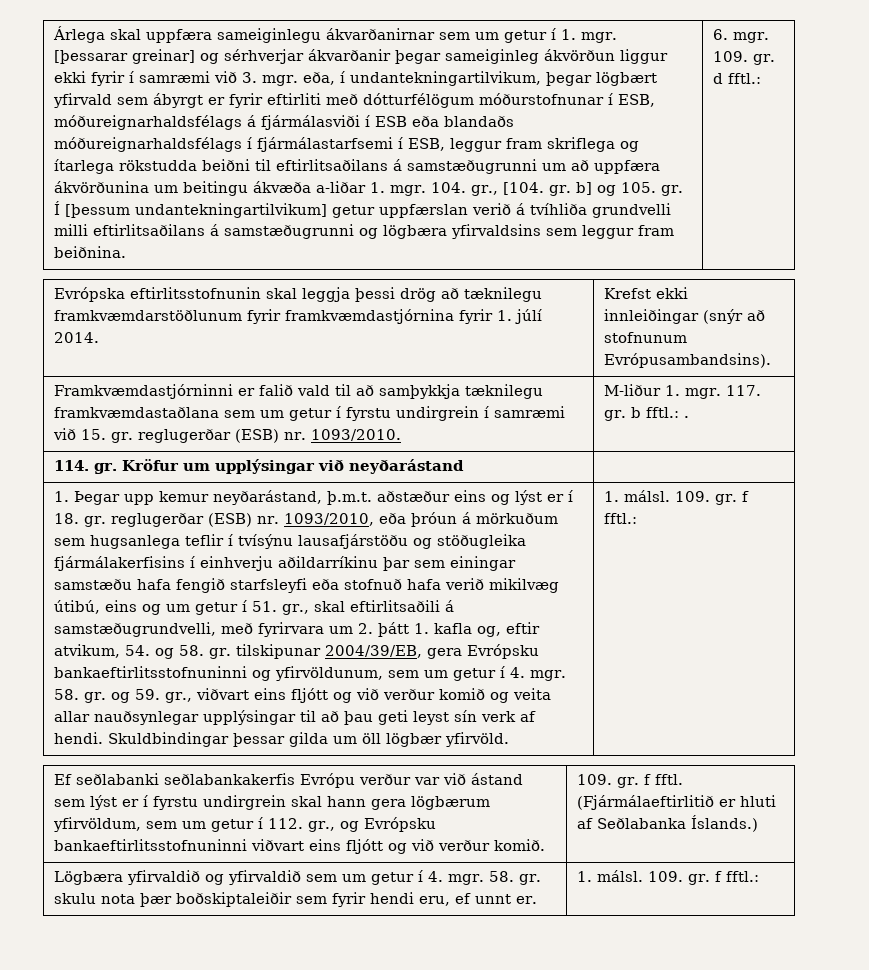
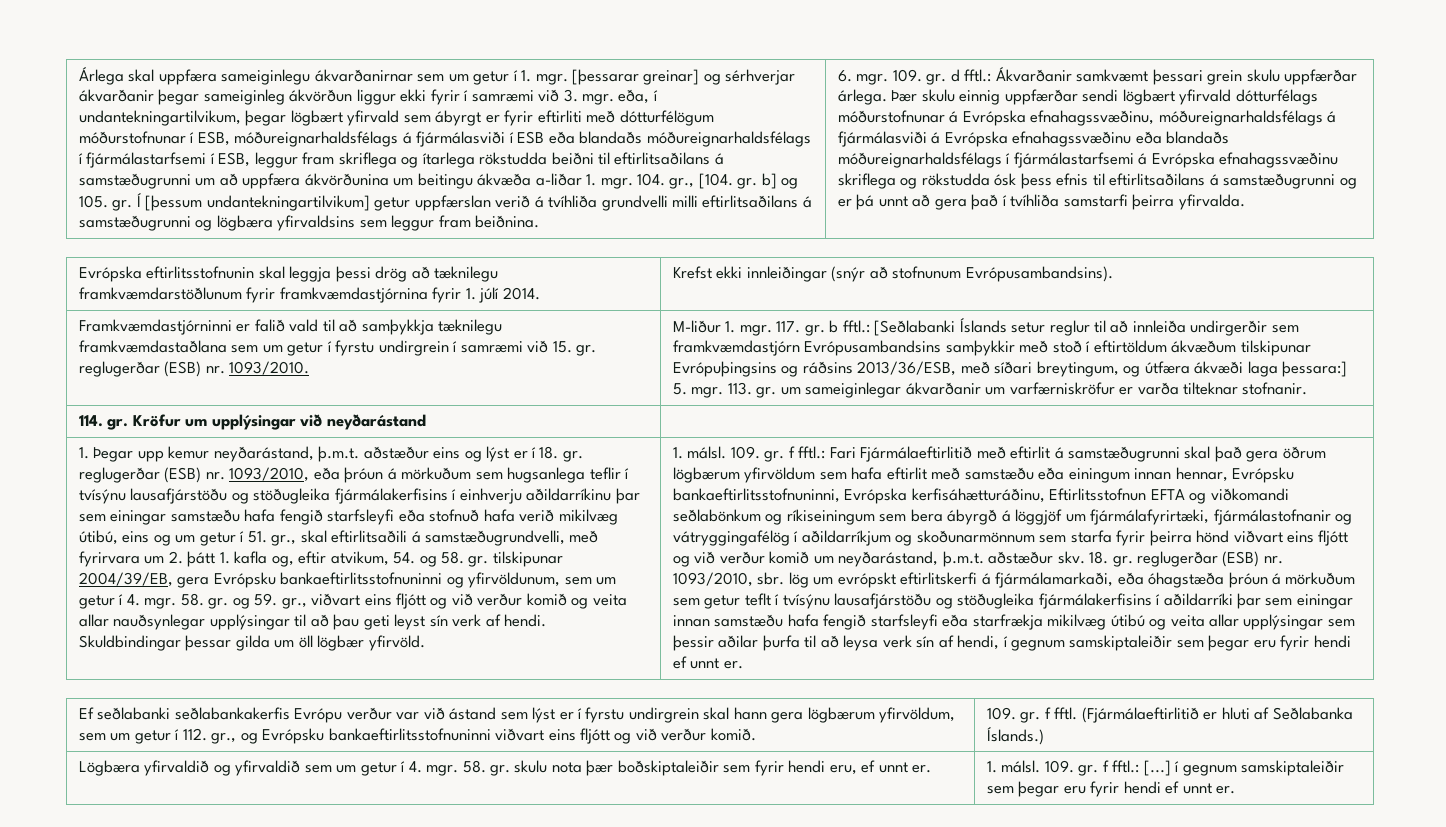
(762, 78) none -> [995,66,1358,85] [838,89,1318,105] [838,110,1337,126] [838,131,1230,147] [838,152,1339,168] [838,173,1357,189] [838,194,1245,210] Ákvarðanir samkvæmt þessari grein skulu uppfærðar árlega. Þær skulu einnig uppfærðar sendi lögbært yfirvald dótturfélags móðurstofnunar á Evrópska efnahagssvæðinu, móðureignarhaldsfélags á fjármálasviði á Evrópska efnahagssvæðinu eða blandaðs móðureignarhaldsfélags í fjármálastarfsemi á Evrópska efnahagssvæðinu skriflega og rökstudda ósk þess efnis til eftirlitsaðilans á samstæðugrunni og er þá unnt að gera það í tvíhliða samstarfi þeirra yfirvalda.
[684,416,690,418] . -> [874,317,1299,336] [673,340,1311,356] [673,361,1348,377] [673,382,1308,398] [Seðlabanki Íslands setur reglur til að innleiða undirgerðir sem framkvæmdastjórn Evrópusambandsins samþykkir með stoð í eftirtöldum ákvæðum tilskipunar Evrópuþingsins og ráðsins 2013/36/ESB, með síðari breytingum, og útfæra ákvæði laga þessara:] 5. mgr. 113. gr. um sameiginlegar ákvarðanir um varfærniskröfur er varða tilteknar stofnanir.
(638, 518) none -> [829,446,1326,462] [673,467,1295,483] [673,488,1289,504] [673,509,1353,525] [673,530,1349,546] [673,551,1283,567] [673,572,1356,588] [673,593,1353,609] [673,614,1355,630] [673,635,1351,651] [673,656,743,669] Fari Fjármálaeftirlitið með eftirlit á samstæðugrunni skal það gera öðrum lögbærum yfirvöldum sem hafa eftirlit með samstæðu eða einingum innan hennar, Evrópsku bankaeftirlitsstofnuninni, Evrópska kerfisáhætturáðinu, Eftirlitsstofnun EFTA og viðkomandi seðlabönkum og ríkiseiningum sem bera ábyrgð á löggjöf um fjármálafyrirtæki, fjármálastofnanir og vátryggingafélög í aðildarríkjum og skoðunarmönnum sem starfa fyrir þeirra hönd viðvart eins fljótt og við verður komið um neyðarástand, þ.m.t. aðstæður skv. 18. gr. reglugerðar (ESB) nr. 1093/2010, sbr. lög um evrópskt eftirlitskerfi á fjármálamarkaði, eða óhagstæða þróun á mörkuðum sem getur teflt í tvísýnu lausafjárstöðu og stöðugleika fjármálakerfisins í aðildarríki þar sem einingar innan samstæðu hafa fengið starfsleyfi eða starfrækja mikilvæg útibú og veita allar upplýsingar sem þessir aðilar þurfa til að leysa verk sín af hendi, í gegnum samskiptaleiðir sem þegar eru fyrir hendi ef unnt er.
(760, 876) none -> [1143,760,1345,776] [987,781,1236,797] [...] í gegnum samskiptaleiðir sem þegar eru fyrir hendi ef unnt er.

